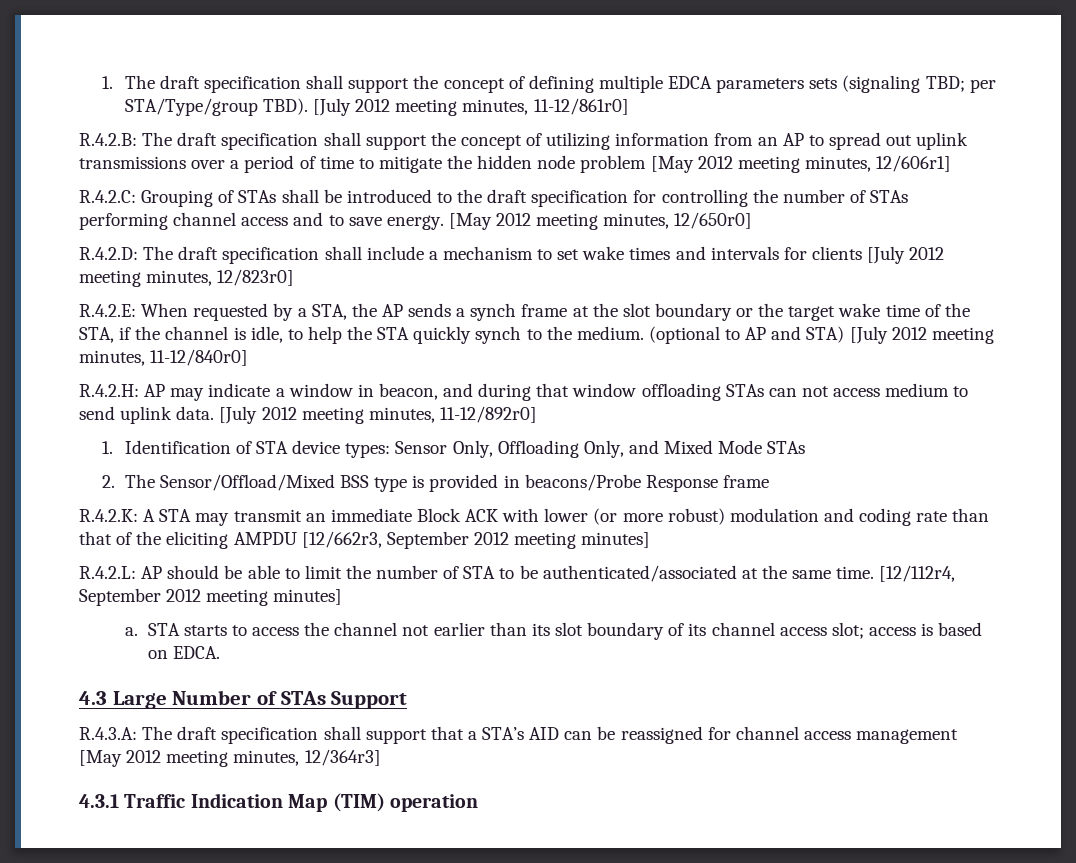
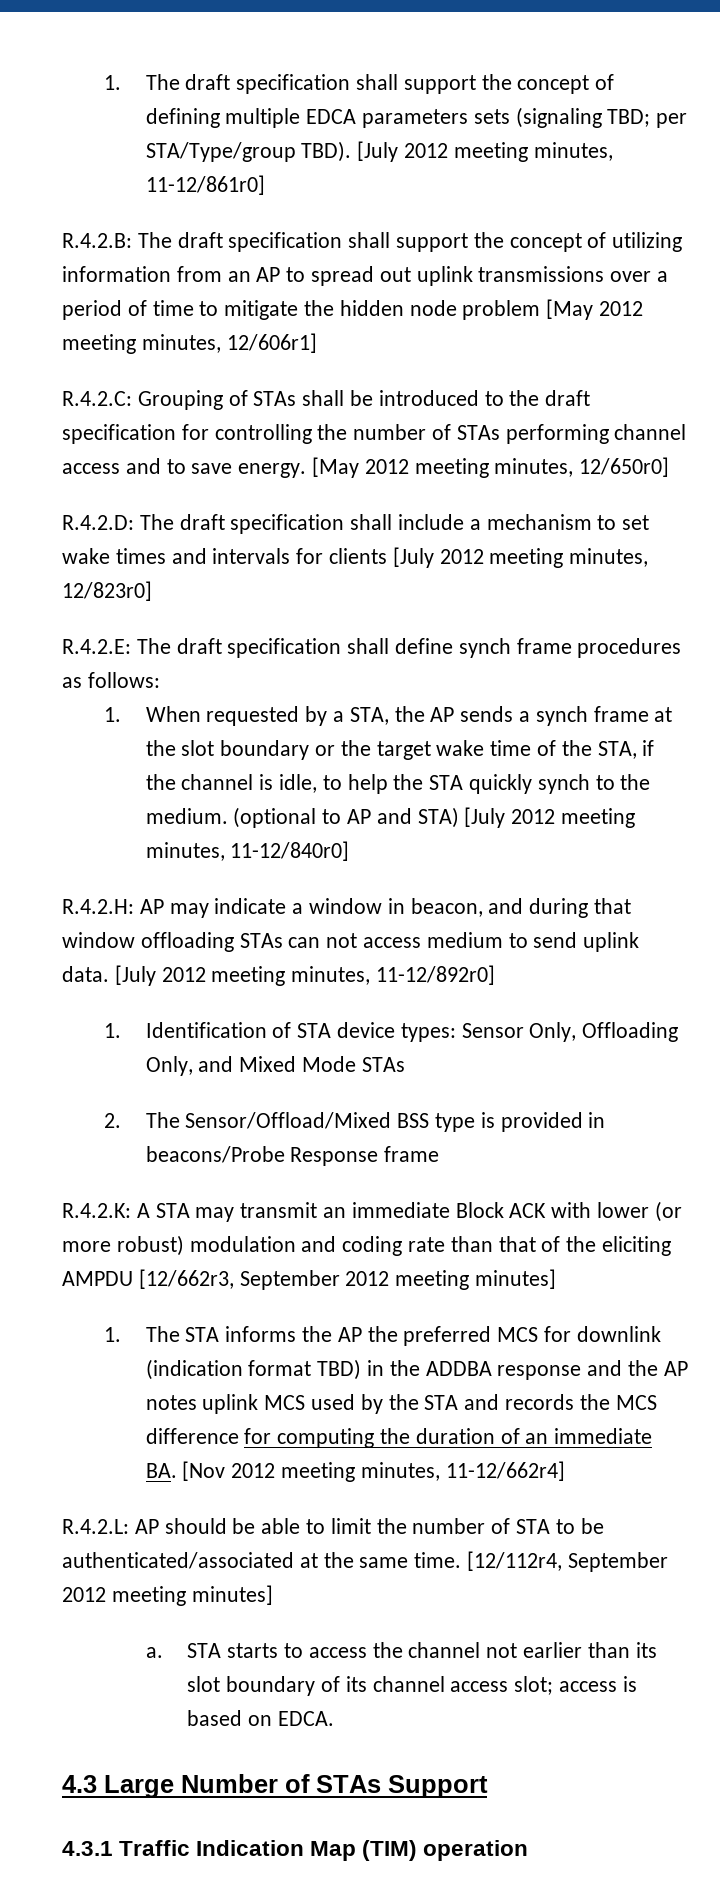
(136, 310) none -> [136,638,682,658] [62,672,160,688] [103,707,121,722] The draft specification shall define synch frame procedures as follows: // 1.
(651, 540) none -> [103,1326,661,1346] [145,1359,688,1380] [145,1394,657,1414] [145,1428,653,1448] [145,1461,565,1482] // 1. The STA informs the AP the preferred MCS for downlink (indication format TBD) in the ADDBA response and the AP notes uplink MCS used by the STA and records the MCS difference for computing the duration of an immediate BA. [Nov 2012 meeting minutes, 11-12/662r4]
[79,726,959,744] [79,749,381,767] // R.4.3.A: The draft specification shall support that a STA’s AID can be reassigned for channel access management [May 2012 meeting minutes, 12/364r3] -> (488, 1786) none

